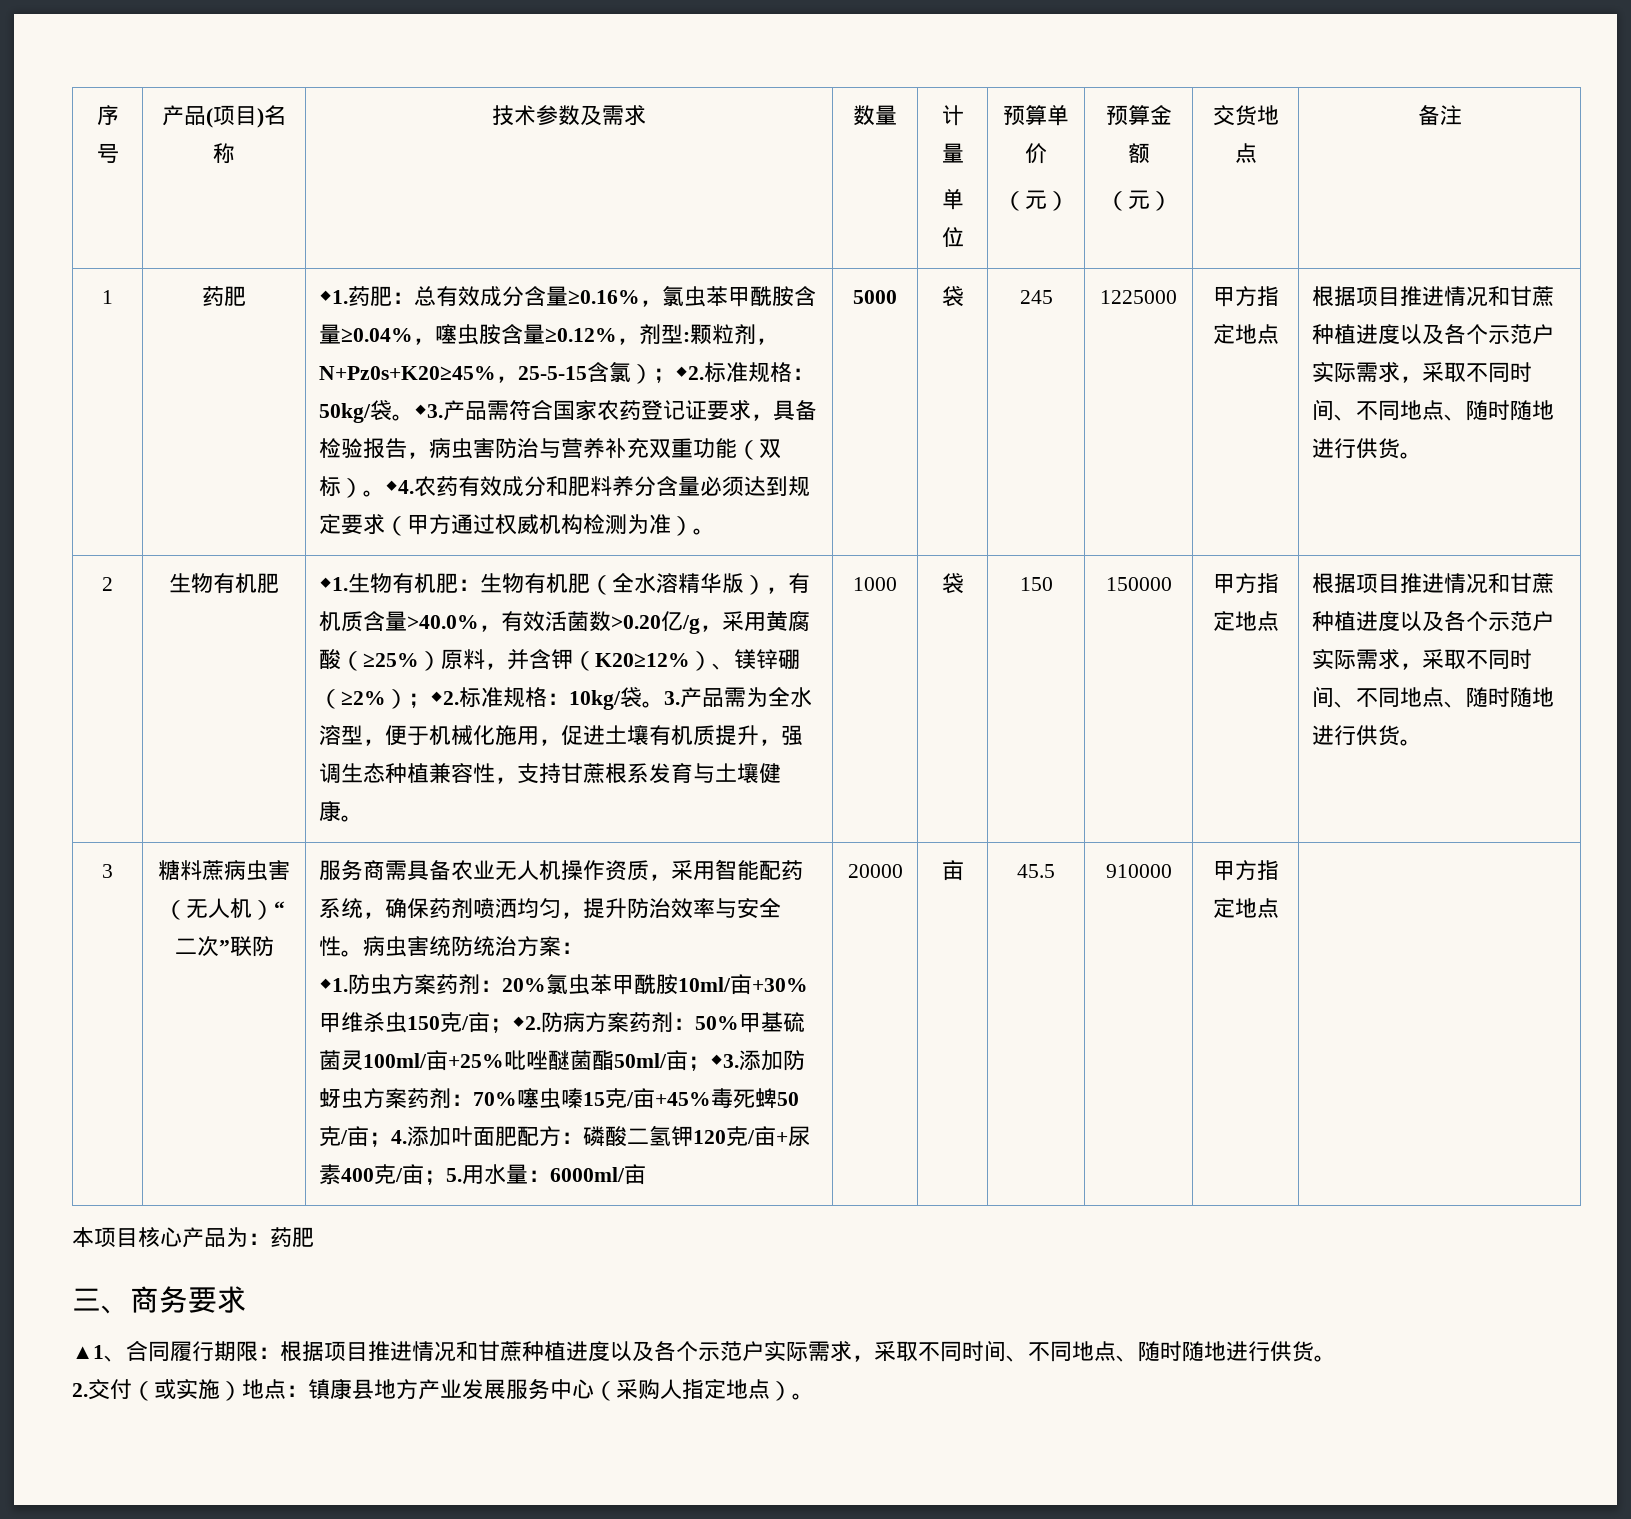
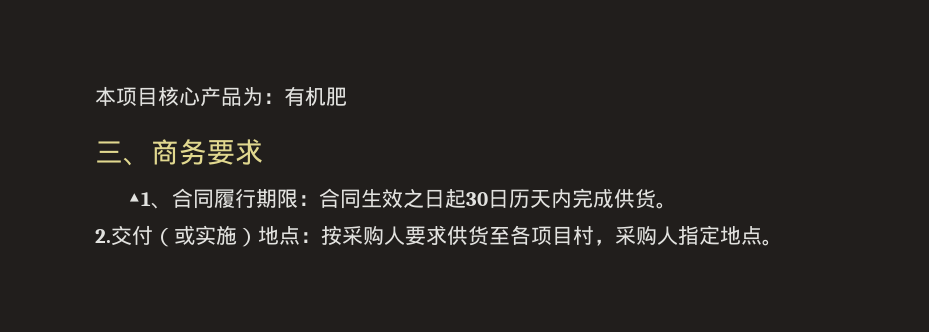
[96,105,119,125] [96,143,119,163] [162,105,286,128] [213,143,235,164] [492,105,646,126] [853,105,897,126] [941,105,964,126] [941,143,964,163] [941,189,964,210] [941,227,964,247] [1003,105,1069,126] [1025,143,1047,164] [1003,190,1069,211] [1105,105,1172,125] [1127,143,1150,163] [1105,190,1172,211] [1212,105,1279,126] [1234,143,1257,163] [1417,105,1462,126] [102,290,113,304] [202,286,246,306] [319,286,817,307] [319,324,779,345] [319,362,815,384] [319,399,818,423] [319,437,782,460] [319,476,811,498] [319,514,716,536] [853,290,897,304] [941,286,964,307] [1019,290,1053,304] [1100,290,1177,304] [1212,286,1279,307] [1212,324,1279,344] [1312,286,1555,307] [1312,324,1555,345] [1312,362,1533,383] [1312,399,1555,421] [1312,438,1423,459] [102,577,113,591] [169,573,279,594] [319,573,811,595] [319,611,811,634] [319,649,801,671] [319,687,813,710] [319,725,804,746] [319,763,782,784] [319,801,364,822] [853,577,897,591] [941,573,964,594] [1019,577,1053,591] [1105,577,1172,591] [1212,573,1279,594] [1212,611,1279,631] [1312,573,1555,594] [1312,611,1555,632] [1312,649,1533,670] [1312,686,1555,708] [1312,725,1423,746] [102,864,113,878] [158,859,290,881] [163,898,285,920] [174,936,274,957] [319,859,804,881] [319,898,782,919] [319,935,584,957] [319,974,809,995] [319,1011,806,1033] [319,1050,806,1071] [319,1088,800,1109] [319,1125,811,1147] [319,1164,647,1185] [847,864,903,878] [941,860,964,881] [1017,864,1055,878] [1105,864,1172,878] [1212,860,1279,881] [1212,898,1279,918] 序号 | 产品(项目)名称 | 技术参数及需求 | 数量 | 计量 // 单位 | 预算单价 // （元） | 预算金额 // （元） | 交货地点 | 备注 // 1 | 药肥 | ◆1.药肥：总有效成分含量≥0.16%，氯虫苯甲酰胺含量≥0.04%，噻虫胺含量≥0.12%，剂型:颗粒剂，N+Pz0s+K20≥45%，25-5-15含氯）；◆2.标准规格：50kg/袋。◆3.产品需符合国家农药登记证要求，具备检验报告，病虫害防治与营养补充双重功能（双标）。◆4.农药有效成分和肥料养分含量必须达到规定要求（甲方通过权威机构检测为准）。 | 5000 | 袋 | 245 | 1225000 | 甲方指定地点 | 根据项目推进情况和甘蔗种植进度以及各个示范户实际需求，采取不同时间、不同地点、随时随地进行供货。 // 2 | 生物有机肥 | ◆1.生物有机肥：生物有机肥（全水溶精华版），有机质含量>40.0%，有效活菌数>0.20亿/g，采用黄腐酸（≥25%）原料，并含钾（K20≥12%）、镁锌硼（≥2%）；◆2.标准规格：10kg/袋。3.产品需为全水溶型，便于机械化施用，促进土壤有机质提升，强调生态种植兼容性，支持甘蔗根系发育与土壤健康。 | 1000 | 袋 | 150 | 150000 | 甲方指定地点 | 根据项目推进情况和甘蔗种植进度以及各个示范户实际需求，采取不同时间、不同地点、随时随地进行供货。 // 3 | 糖料蔗病虫害（无人机）“二次”联防 | 服务商需具备农业无人机操作资质，采用智能配药系统，确保药剂喷洒均匀，提升防治效率与安全性。病虫害统防统治方案： // ◆1.防虫方案药剂：20%氯虫苯甲酰胺10ml/亩+30%甲维杀虫150克/亩；◆2.防病方案药剂：50%甲基硫菌灵100ml/亩+25%吡唑醚菌酯50ml/亩；◆3.添加防蚜虫方案药剂：70%噻虫嗪15克/亩+45%毒死蜱50克/亩；4.添加叶面肥配方：磷酸二氢钾120克/亩+尿素400克/亩；5.用水量：6000ml/亩 | 20000 | 亩 | 45.5 | 910000 | 甲方指定地点 | // -> (95, 96) none
[270,1227,292,1247] 药 -> [284,86,326,106] 有机
[280,1340,1270,1362] 根据项目推进情况和甘蔗种植进度以及各个示范户实际需求，采取不同时间、不同地点、随时随地进行 -> [318,188,614,209] 合同生效之日起30日历天内完成
[308,1379,616,1401] 镇康县地方产业发展服务中心（ -> [321,225,615,246] 按采购人要求供货至各项目村，
[770,1381,792,1401] ） -> (762, 235) none

